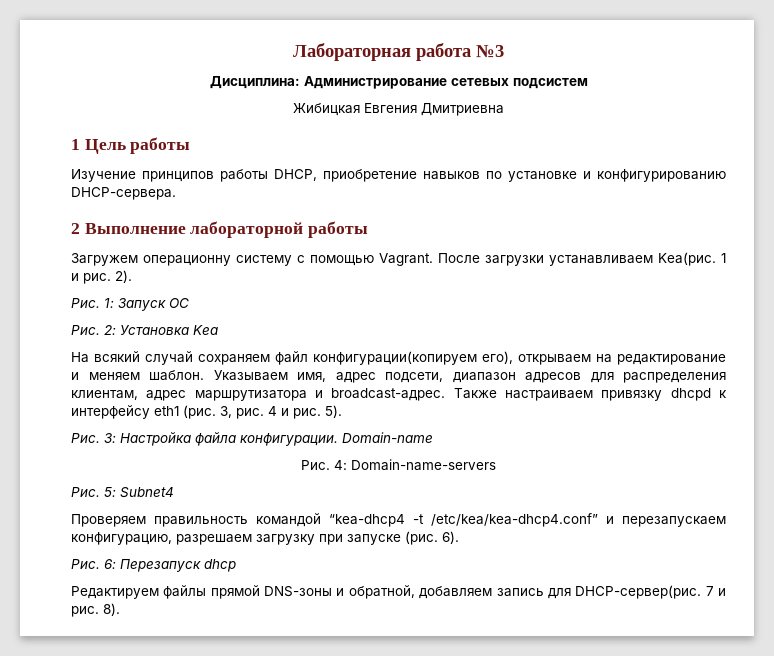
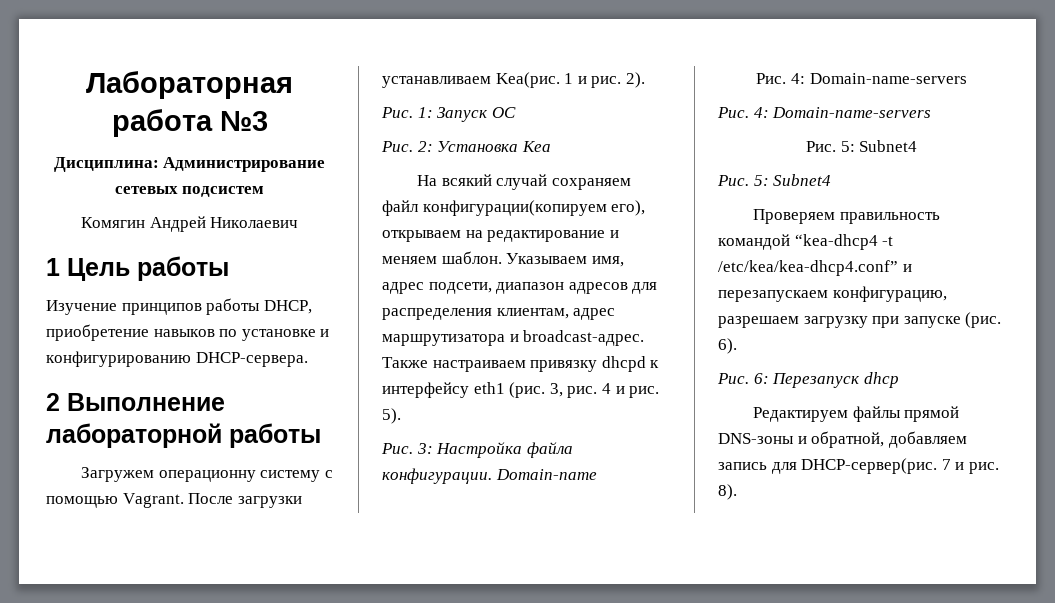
[293,103,504,116] Жибицкая Евгения Дмитриевна -> [80,216,299,232] Комягин Андрей Николаевич
(496, 465) none -> [717,107,932,118] [805,140,918,152] // Рис. 4: Domain-name-servers // Рис. 5: Subnet4

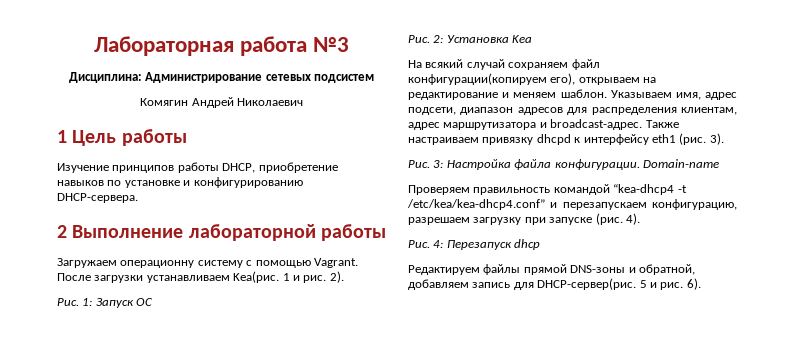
[80,467,154,482] Загружем -> [57,258,117,268] Загружaем
[549,383,660,398] [382,408,401,424] 3, рис. 4 и рис. 5). -> [709,133,724,145] 3).
[756,73,967,84] [717,107,932,118] [805,140,918,152] [717,174,832,186] // Рис. 4: Domain-name-servers // Рис. 4: Domain-name-servers // Рис. 5: Subnet4 // Рис. 5: Subnet4 -> (719, 163) none
[718,338,737,354] [717,373,769,384] 6). // Рис. 6: -> [625,213,640,225] [408,240,444,248] 4). // Рис. 4:
[941,459,999,474] [718,484,737,500] 7 и рис. 8). -> [639,278,701,290] 5 и рис. 6).

